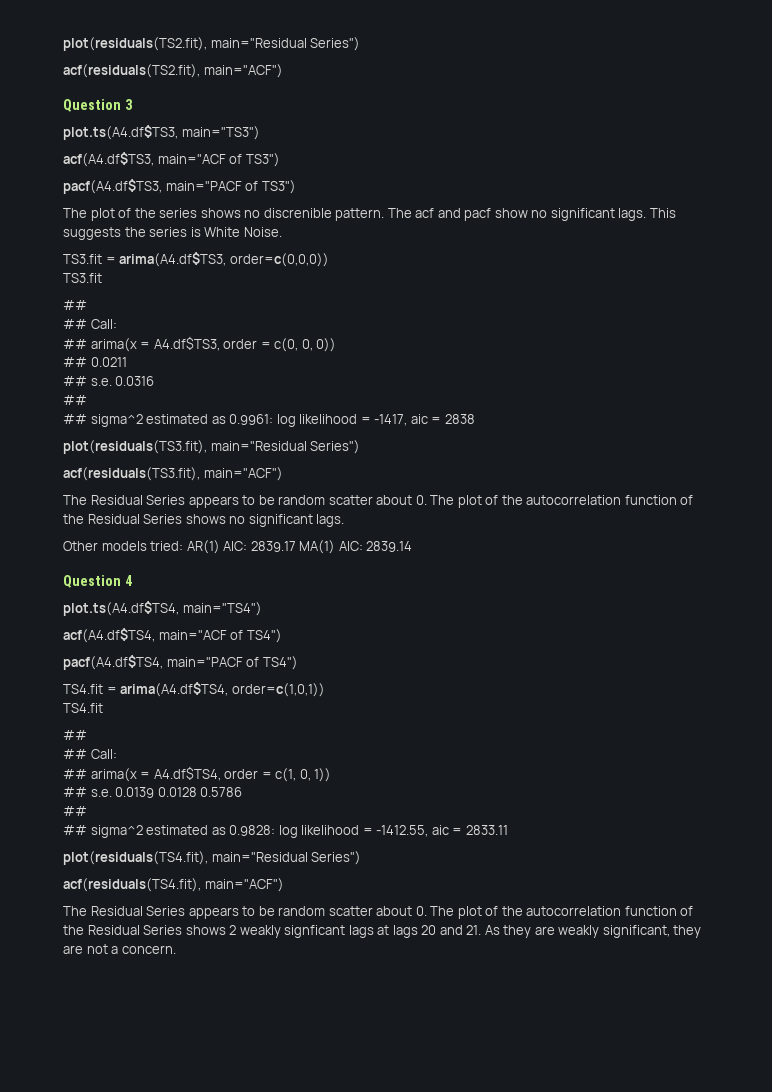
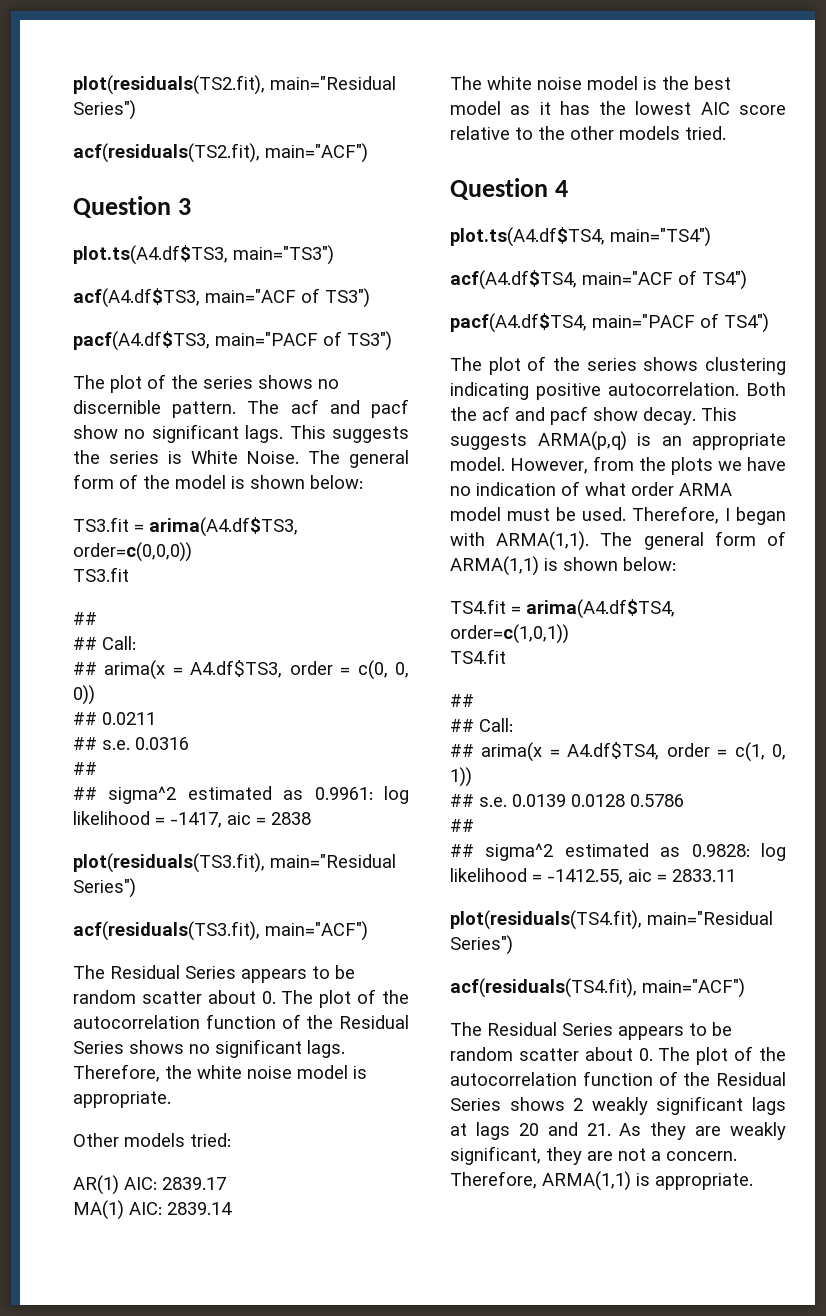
[263,208,332,218] discrenible -> [73,400,161,414] discernible
(282, 232) none -> [308,450,409,468] [73,474,363,489] The general form of the model is shown below:
(345, 520) none -> [73,1064,367,1082] [73,1091,171,1108] Therefore, the white noise model is appropriate.
(184, 546) none -> (231, 1140) //
(296, 546) none -> (226, 1183) //
(413, 546) none -> [450,76,731,90] [450,101,786,115] [450,126,726,140] // The white noise model is the best model as it has the lowest AIC score relative to the other models tried.
(298, 663) none -> [450,356,786,375] [450,382,786,400] [450,406,737,425] [450,431,786,451] [450,456,786,475] [450,481,732,496] [450,506,786,525] [450,531,786,551] [450,556,676,576] // The plot of the series shows clustering indicating positive autocorrelation. Both the acf and pacf show decay. This suggests ARMA(p,q) is an appropriate model. However, from the plots we have no indication of what order ARMA model must be used. Therefore, I began with ARMA(1,1). The general form of ARMA(1,1) is shown below:
[284,925,346,938] signficant -> [656,1096,744,1115] significant
(176, 949) none -> [450,1171,753,1191] Therefore, ARMA(1,1) is appropriate.

